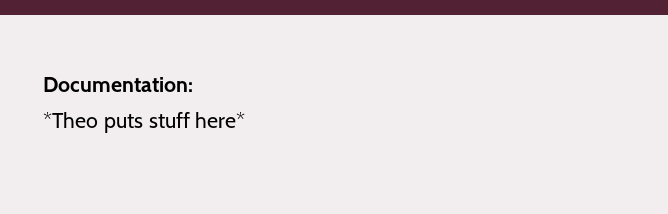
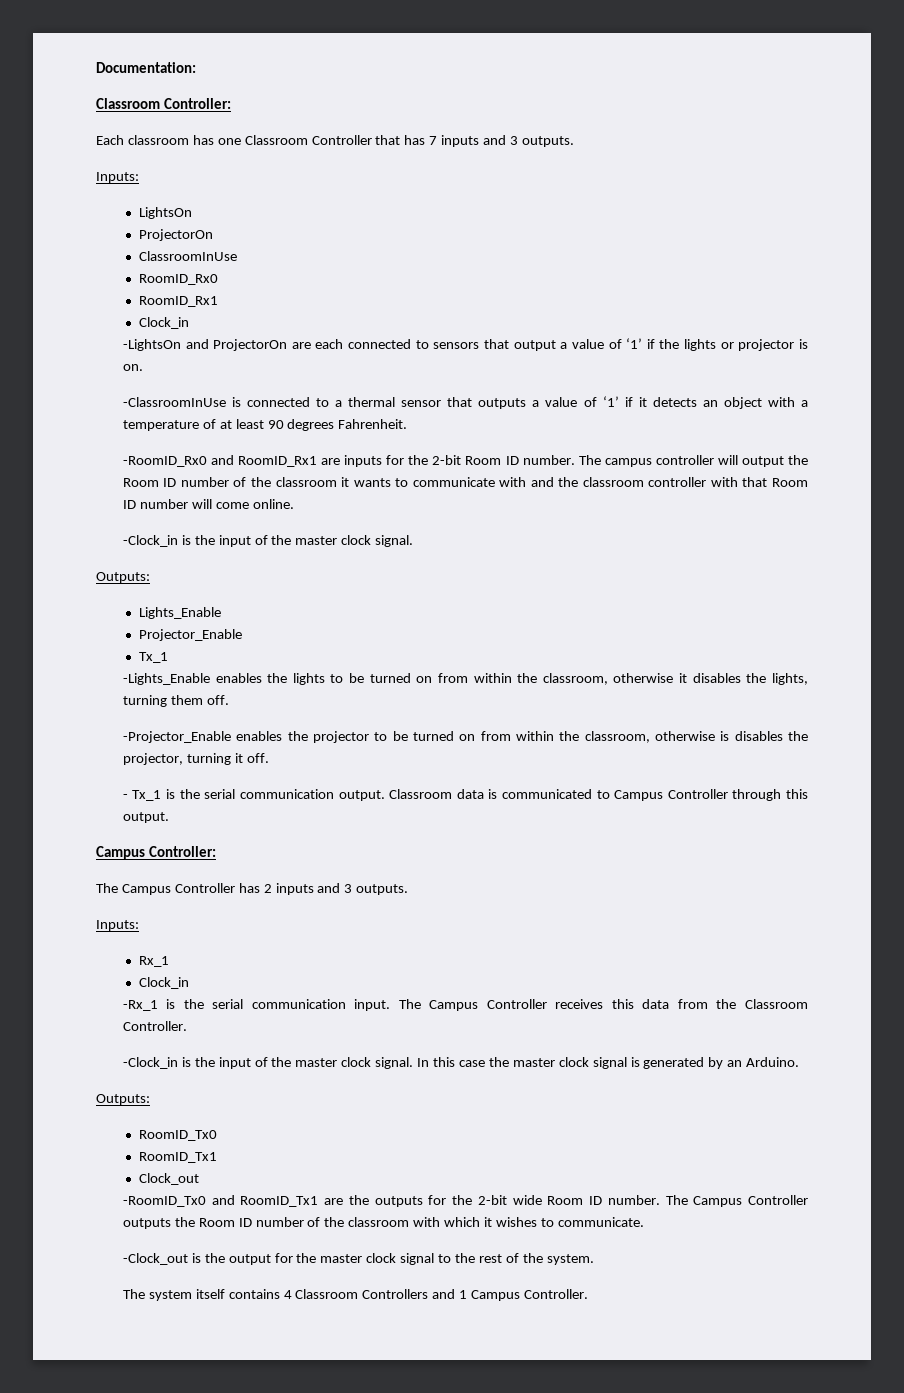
[43,112,246,133] *Theo puts stuff here* -> [96,98,231,109] [96,135,574,147] [96,172,139,183] [138,207,192,219] [138,229,213,241] [138,251,237,261] [138,274,218,285] [138,296,218,307] [138,317,189,329] [122,338,809,351] [122,364,143,371] [122,396,808,409] [122,419,408,431] [122,455,808,467] [122,477,808,487] [122,499,294,509] [122,535,414,547] [96,572,150,583] [138,607,221,619] [138,629,242,641] [138,652,168,663] [122,673,808,685] [122,695,229,707] [122,731,808,743] [122,753,269,765] [122,789,808,801] [122,812,169,823] [96,846,216,860] [96,883,409,895] [96,920,139,931] [138,956,169,967] [138,977,189,989] [122,999,809,1011] [122,1021,187,1031] [122,1057,800,1069] [96,1094,150,1105] [138,1130,217,1141] [138,1152,217,1163] [138,1173,199,1185] [122,1195,808,1207] [122,1217,644,1229] [122,1253,594,1265] [122,1289,589,1301] Classroom Controller: // Each classroom has one Classroom Controller that has 7 inputs and 3 outputs. // Inputs: // LightsOn // ProjectorOn // ClassroomInUse // RoomID_Rx0 // RoomID_Rx1 // Clock_in // -LightsOn and ProjectorOn are each connected to sensors that output a value of ‘1’ if the lights or projector is on. // -ClassroomInUse is connected to a thermal sensor that outputs a value of ‘1’ if it detects an object with a temperature of at least 90 degrees Fahrenheit. // -RoomID_Rx0 and RoomID_Rx1 are inputs for the 2-bit Room ID number. The campus controller will output the Room ID number of the classroom it wants to communicate with and the classroom controller with that Room ID number will come online. // -Clock_in is the input of the master clock signal. // Outputs: // Lights_Enable // Projector_Enable // Tx_1 // -Lights_Enable enables the lights to be turned on from within the classroom, otherwise it disables the lights, turning them off. // -Projector_Enable enables the projector to be turned on from within the classroom, otherwise is disables the projector, turning it off. // - Tx_1 is the serial communication output. Classroom data is communicated to Campus Controller through this output. // Campus Controller: // The Campus Controller has 2 inputs and 3 outputs. // Inputs: // Rx_1 // Clock_in // -Rx_1 is the serial communication input. The Campus Controller receives this data from the Classroom Controller. // -Clock_in is the input of the master clock signal. In this case the master clock signal is generated by an Arduino. // Outputs: // RoomID_Tx0 // RoomID_Tx1 // Clock_out // -RoomID_Tx0 and RoomID_Tx1 are the outputs for the 2-bit wide Room ID number. The Campus Controller outputs the Room ID number of the classroom with which it wishes to communicate. // -Clock_out is the output for the master clock signal to the rest of the system. // The system itself contains 4 Classroom Controllers and 1 Campus Controller.

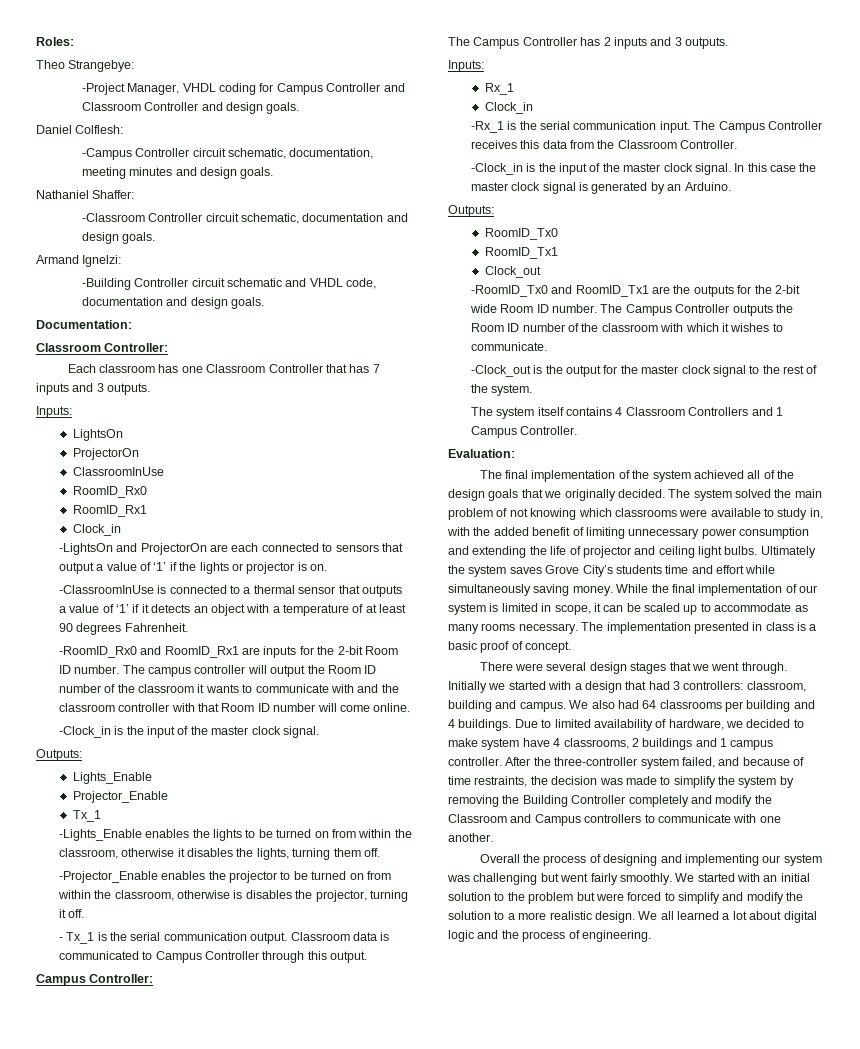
(96, 67) none -> [36,37,74,46] [36,60,135,72] [81,83,405,95] [81,102,300,114] [36,125,124,134] [81,148,374,160] [81,167,274,179] [36,190,135,199] [81,213,408,224] [81,232,156,244] [36,255,122,267] [81,278,377,290] [81,297,265,309] Roles: // Theo Strangebye: // -Project Manager, VHDL coding for Campus Controller and Classroom Controller and design goals. // Daniel Colflesh: // -Campus Controller circuit schematic, documentation, meeting minutes and design goals. // Nathaniel Shaffer: // -Classroom Controller circuit schematic, documentation and design goals. // Armand Ignelzi: // -Building Controller circuit schematic and VHDL code, documentation and design goals. //
(589, 1294) none -> [448,449,515,458] [479,470,795,482] [448,489,822,501] [448,508,823,520] [447,527,809,539] [448,546,816,558] [448,565,776,577] [448,584,817,596] [448,603,808,615] [448,622,817,634] [448,641,572,653] [479,662,787,674] [448,681,806,693] [448,700,815,712] [448,719,804,731] [448,738,774,750] [448,757,804,769] [448,776,794,788] [448,795,772,807] [448,814,781,826] [448,833,493,842] [479,854,822,866] [447,873,810,885] [448,892,804,904] [448,911,817,923] [448,930,651,942] // Evaluation: // The final implementation of the system achieved all of the design goals that we originally decided. The system solved the main problem of not knowing which classrooms were available to study in, with the added benefit of limiting unnecessary power consumption and extending the life of projector and ceiling light bulbs. Ultimately the system saves Grove City’s students time and effort while simultaneously saving money. While the final implementation of our system is limited in scope, it can be scaled up to accommodate as many rooms necessary. The implementation presented in class is a basic proof of concept. // There were several design stages that we went through. Initially we started with a design that had 3 controllers: classroom, building and campus. We also had 64 classrooms per building and 4 buildings. Due to limited availability of hardware, we decided to make system have 4 classrooms, 2 buildings and 1 campus controller. After the three-controller system failed, and because of time restraints, the decision was made to simplify the system by removing the Building Controller completely and modify the Classroom and Campus controllers to communicate with one another. // Overall the process of designing and implementing our system was challenging but went fairly smoothly. We started with an initial solution to the problem but were forced to simplify and modify the solution to a more realistic design. We all learned a lot about digital logic and the process of engineering.

